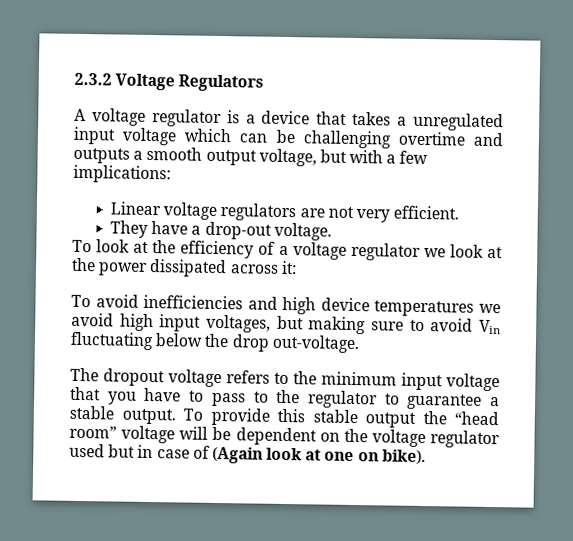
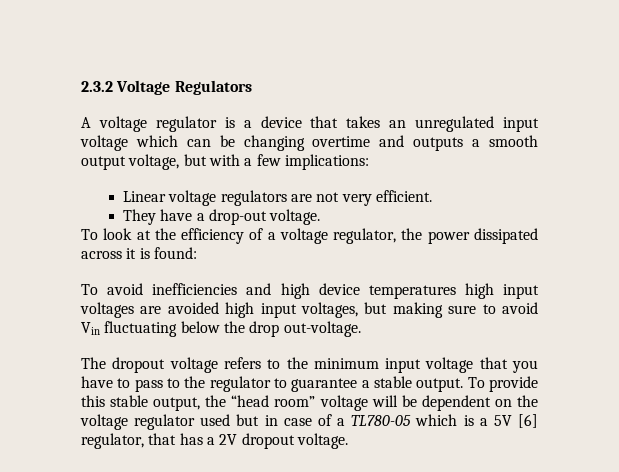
[397,116,408,126] a -> [389,120,407,128] an
[302,130,392,149] challenging -> [243,135,305,151] changing
[350,242,503,261] regulator we look at -> [333,228,397,244] regulator,
[280,260,297,275] it: -> [126,247,197,259] it is found:
[478,303,501,314] [71,312,114,327] we avoid -> [464,283,539,299] [80,302,219,318] high input voltages are avoided
[365,412,416,428] output -> [153,397,201,411] output,
[211,446,426,465] (Again look at one on bike). -> [337,414,538,428] [81,433,348,449] a TL780-05 which is a 5V [6] regulator, that has a 2V dropout voltage.

